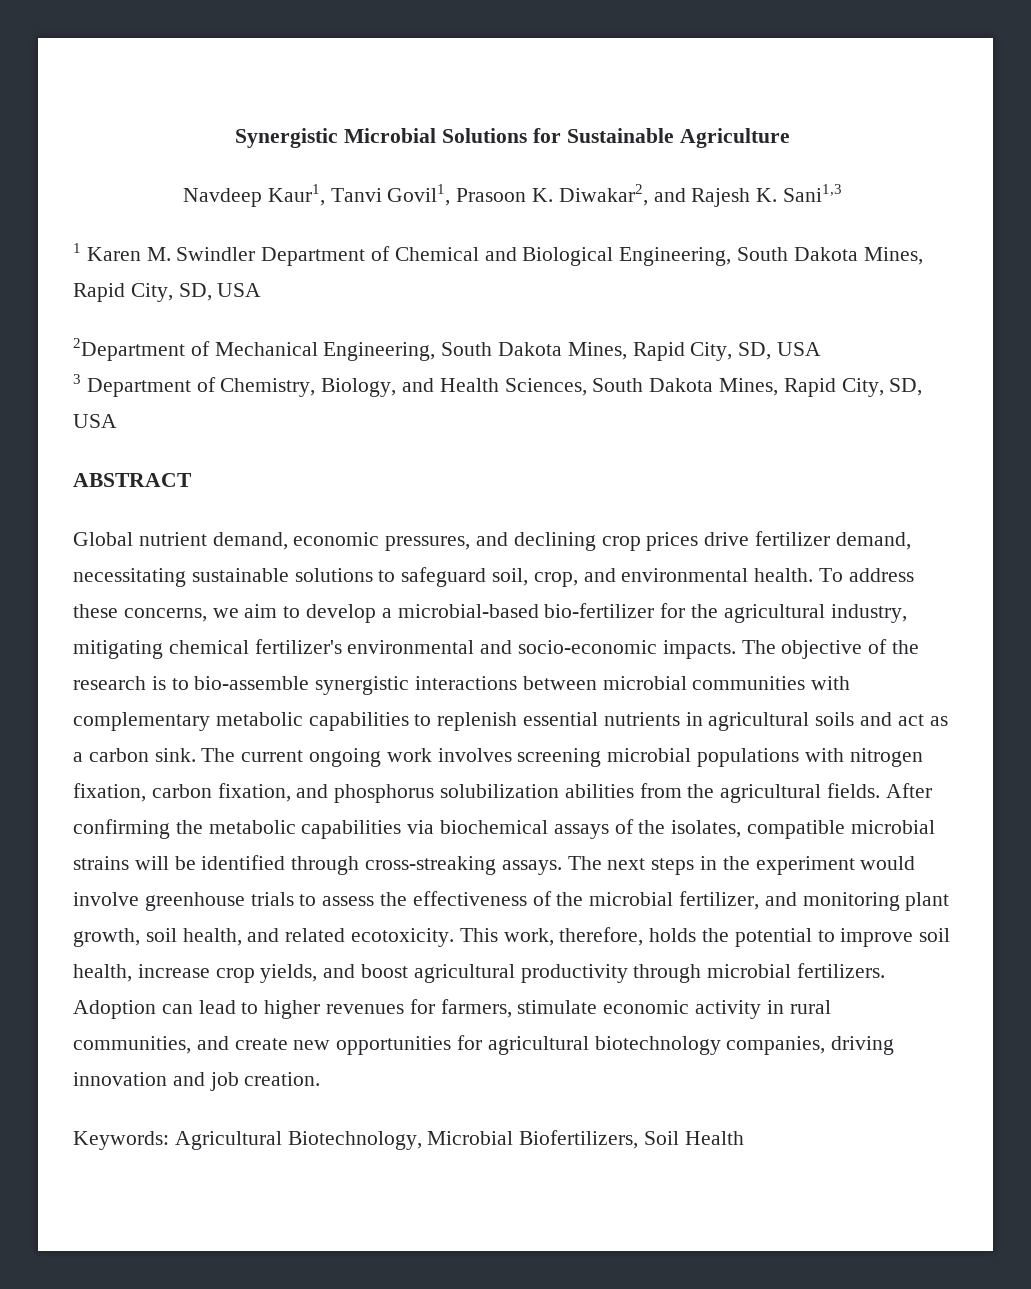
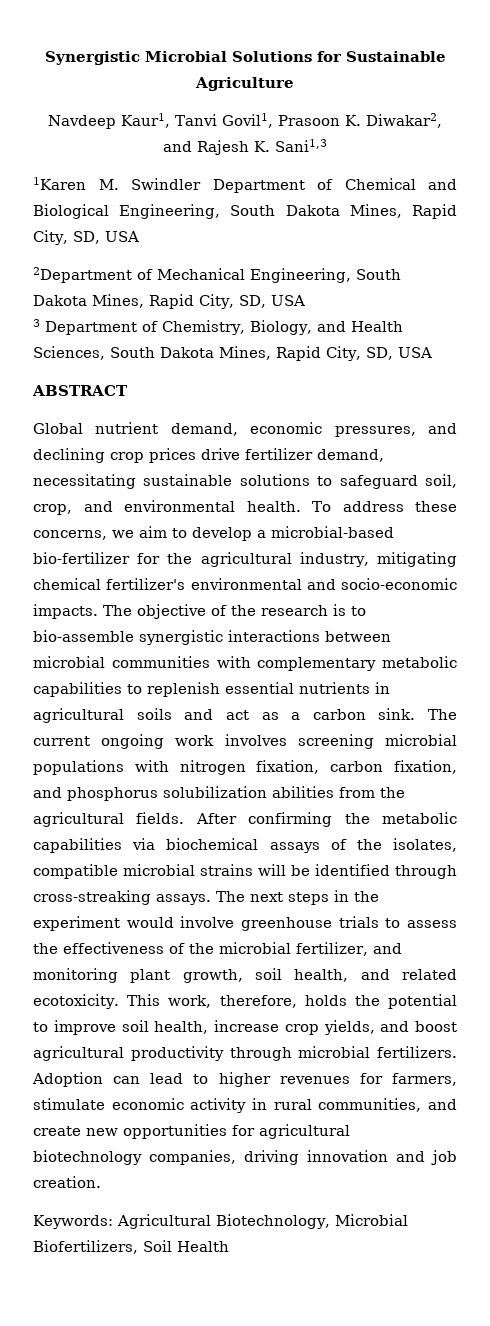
[73,243,141,261] 1 Karen -> [33,177,86,190] 1Karen

